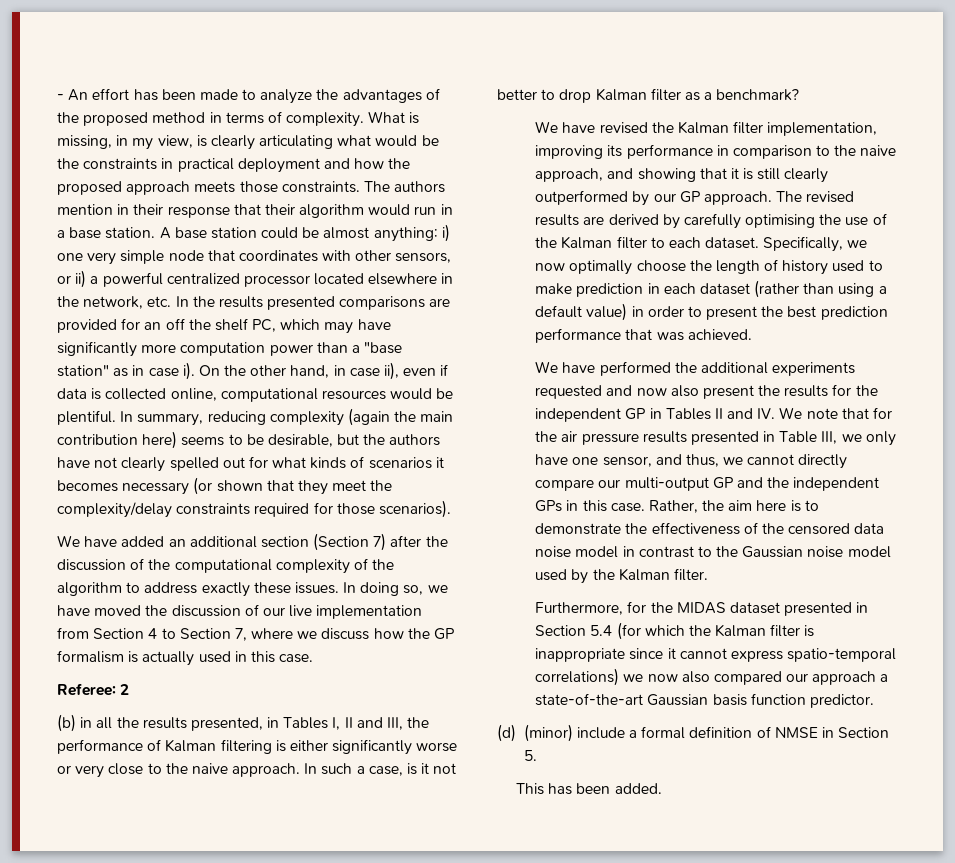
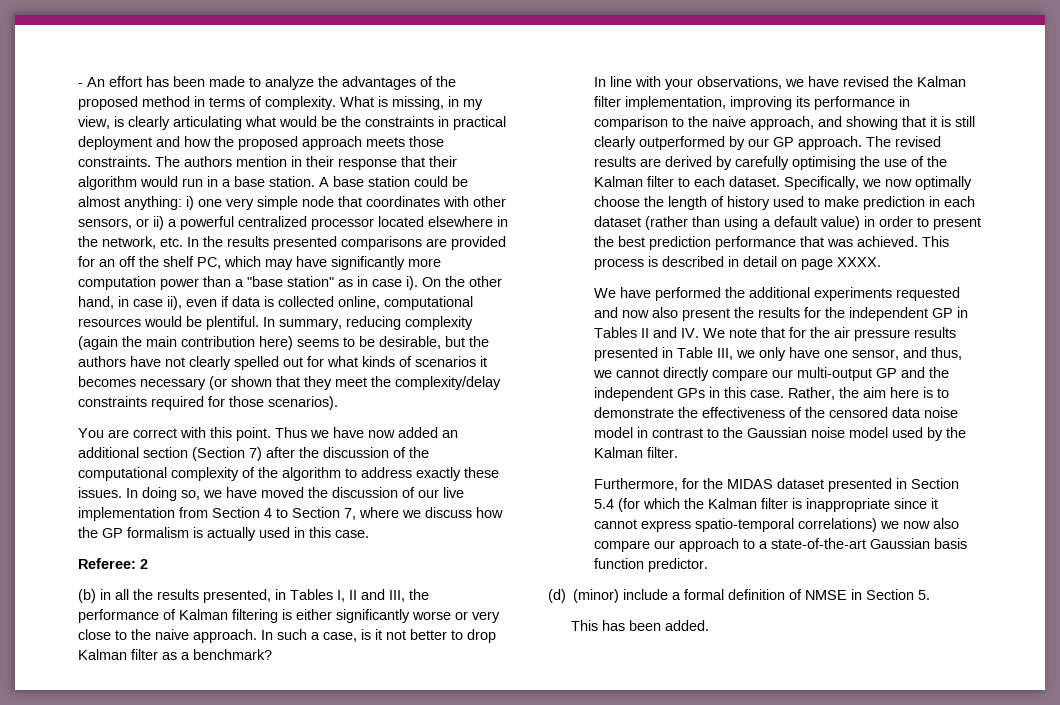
[57,535,118,547] We have -> [78,427,395,441] You are correct with this point. Thus we have now
[535,121,559,133] We -> [594,76,805,90] In line with your observations, we
(752, 334) none -> [922,236,950,247] [594,256,882,270] This process is described in detail on page XXXX.
[713,671,782,685] compared -> [594,540,651,552] compare
(877, 678) none -> [743,539,756,549] to

